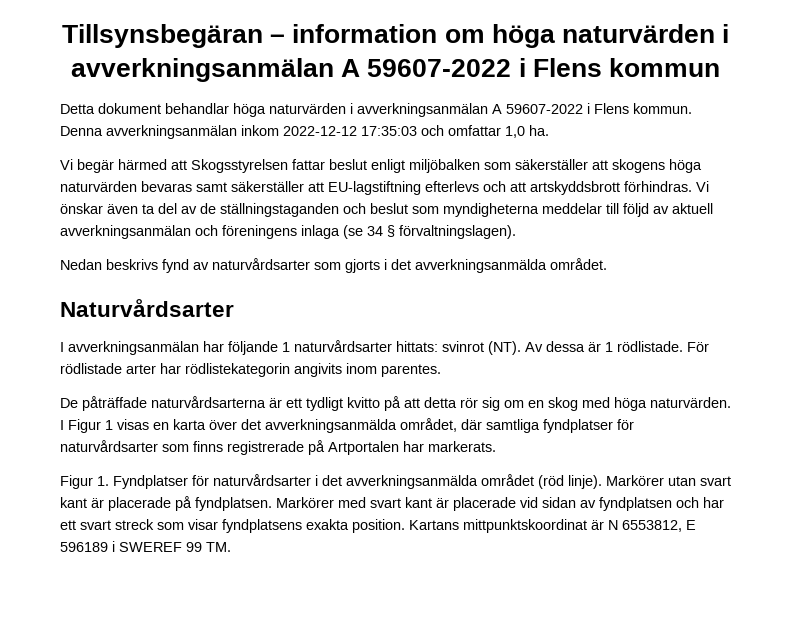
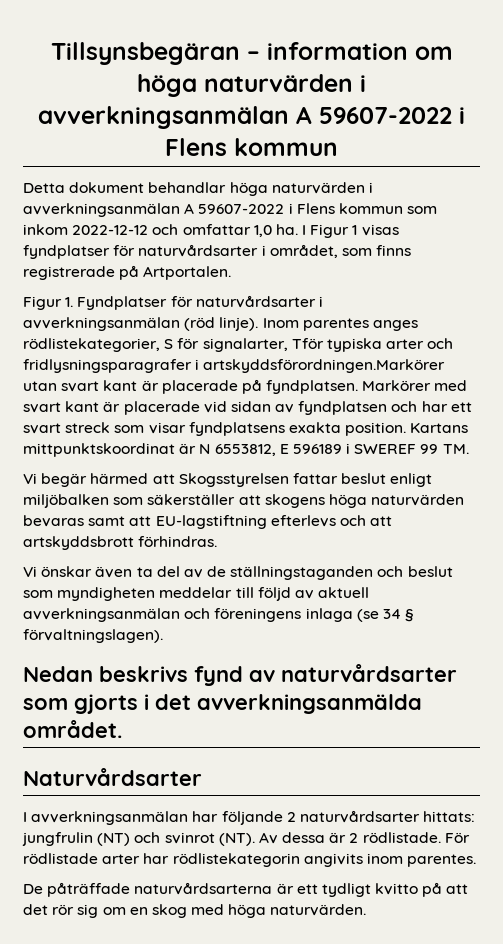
[633,103,692,114] [60,125,237,139] kommun. Denna avverkningsanmälan -> [338,203,438,214] kommun som
[361,126,417,136] 17:35:03 -> (149, 230) none
[60,159,702,173] [60,181,709,195] [60,203,713,217] [60,225,516,239] [60,258,607,273] [60,299,234,317] [60,340,709,355] [60,363,441,377] [60,396,731,411] [60,418,540,433] // Vi begär härmed att Skogsstyrelsen fattar beslut enligt miljöbalken som säkerställer att skogens höga naturvärden bevaras samt säkerställer att EU-lagstiftning efterlevs och att artskyddsbrott förhindras. Vi önskar även ta del av de ställningstaganden och beslut som myndigheterna meddelar till följd av aktuell avverkningsanmälan och föreningens inlaga (se 34 § förvaltningslagen). // Nedan beskrivs fynd av naturvårdsarter som gjorts i det avverkningsanmälda området. // Naturvårdsarter // I avverkningsanmälan har följande 1 naturvårdsarter hittats: svinrot (NT). Av dessa är 1 rödlistade. För rödlistade arter har rödlistekategorin angivits inom parentes. // De påträffade naturvårdsarterna är ett tydligt kvitto på att detta rör sig om en skog med höga naturvärden. I Figur 1 visas en karta över det avverkningsanmälda området, där samtliga -> [302,224,399,238] I Figur 1 visas
(158, 446) none -> [261,244,338,258] i området,
[328,441,496,455] Artportalen har markerats. -> [143,266,232,280] Artportalen.
[322,474,664,489] det avverkningsanmälda området (röd linje). Markörer -> [23,317,418,331] [23,338,454,352] [23,359,446,373] avverkningsanmälan (röd linje). Inom parentes anges rödlistekategorier, S för signalarter, Tför typiska arter och fridlysningsparagrafer i artskyddsförordningen.Markörer
(231, 547) none -> [23,473,433,487] [23,494,465,508] [23,515,393,529] [23,536,218,550] [23,566,453,580] [23,587,370,601] [23,608,415,622] [23,629,163,643] [23,664,457,686] [23,694,422,714] [23,720,122,738] [23,768,202,786] [23,810,476,825] [22,832,470,846] [23,853,477,867] [23,882,469,897] [23,904,367,918] // Vi begär härmed att Skogsstyrelsen fattar beslut enligt miljöbalken som säkerställer att skogens höga naturvärden bevaras samt att EU-lagstiftning efterlevs och att artskyddsbrott förhindras. // Vi önskar även ta del av de ställningstaganden och beslut som myndigheten meddelar till följd av aktuell avverkningsanmälan och föreningens inlaga (se 34 § förvaltningslagen). // Nedan beskrivs fynd av naturvårdsarter som gjorts i det avverkningsanmälda området. // Naturvårdsarter // I avverkningsanmälan har följande 2 naturvårdsarter hittats: jungfrulin (NT) och svinrot (NT). Av dessa är 2 rödlistade. För rödlistade arter har rödlistekategorin angivits inom parentes. // De påträffade naturvårdsarterna är ett tydligt kvitto på att det rör sig om en skog med höga naturvärden.

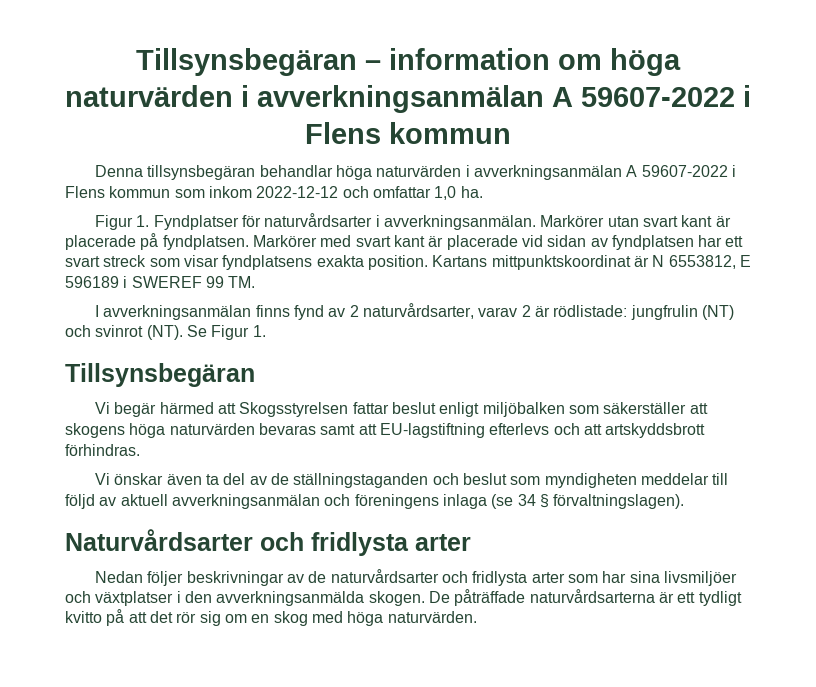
[23,182,145,193] Detta dokument -> [95,165,256,180] Denna tillsynsbegäran
[302,224,399,238] [23,244,412,259] [23,265,232,280] I Figur 1 visas fyndplatser för naturvårdsarter i området, som finns registrerade på Artportalen. -> (483, 192) none
[23,317,418,331] [23,338,454,352] [23,359,446,373] avverkningsanmälan (röd linje). Inom parentes anges rödlistekategorier, S för signalarter, Tför typiska arter och fridlysningsparagrafer i artskyddsförordningen.Markörer -> [383,215,605,230] avverkningsanmälan. Markörer
[391,401,418,412] och -> (694, 242) none
(469, 449) none -> [95,303,734,320] [65,325,266,340] [65,363,255,387] // I avverkningsanmälan finns fynd av 2 naturvårdsarter, varav 2 är rödlistade: jungfrulin (NT) och svinrot (NT). Se Figur 1. // Tillsynsbegäran
[23,664,457,686] [23,694,422,714] [23,720,122,738] [23,768,202,786] [23,810,476,825] [22,832,470,846] [23,853,477,867] Nedan beskrivs fynd av naturvårdsarter som gjorts i det avverkningsanmälda området. // Naturvårdsarter // I avverkningsanmälan har följande 2 naturvårdsarter hittats: jungfrulin (NT) och svinrot (NT). Av dessa är 2 rödlistade. För rödlistade arter har rödlistekategorin angivits inom parentes. // -> [65,529,471,556] [95,569,737,586] [65,591,425,606] Naturvårdsarter och fridlysta arter // Nedan följer beskrivningar av de naturvårdsarter och fridlysta arter som har sina livsmiljöer och växtplatser i den avverkningsanmälda skogen.

